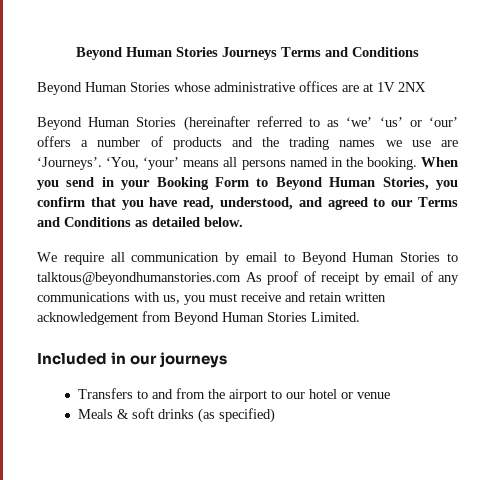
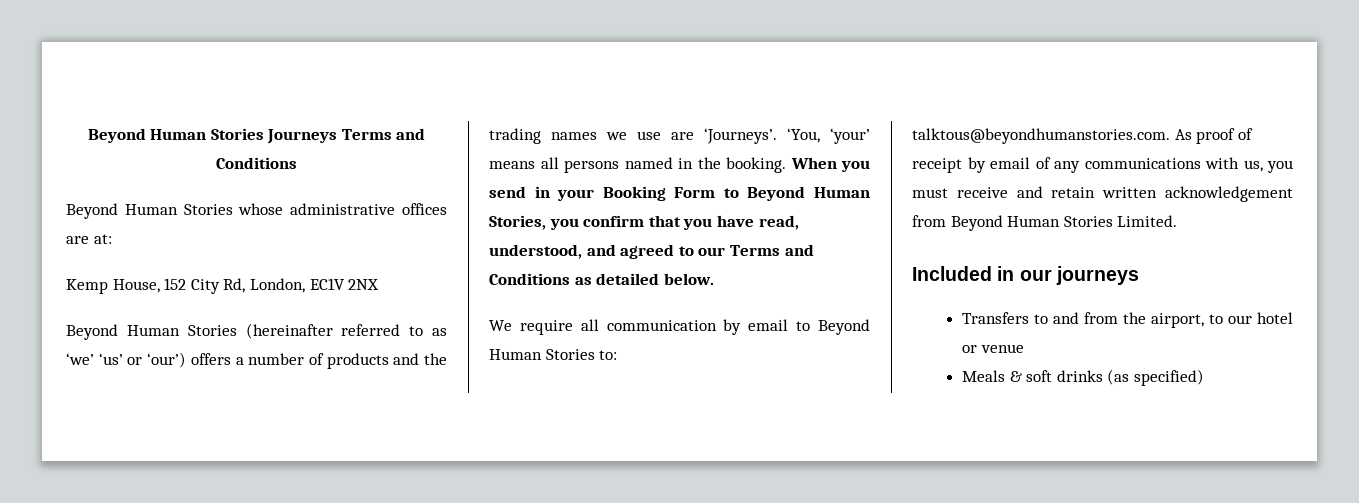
[363,82,395,92] at 1V -> [93,234,112,244] [66,278,345,294] at: // Kemp House, 152 City Rd, London, EC1V
[428,117,458,127] ‘our’ -> [147,352,187,368] ‘our’)
[447,253,459,262] [37,272,241,285] to talktous@beyondhumanstories.com -> [599,350,618,360] [912,128,1170,144] to: talktous@beyondhumanstories.com.
[228,389,267,402] airport -> [1150,313,1204,328] airport,

